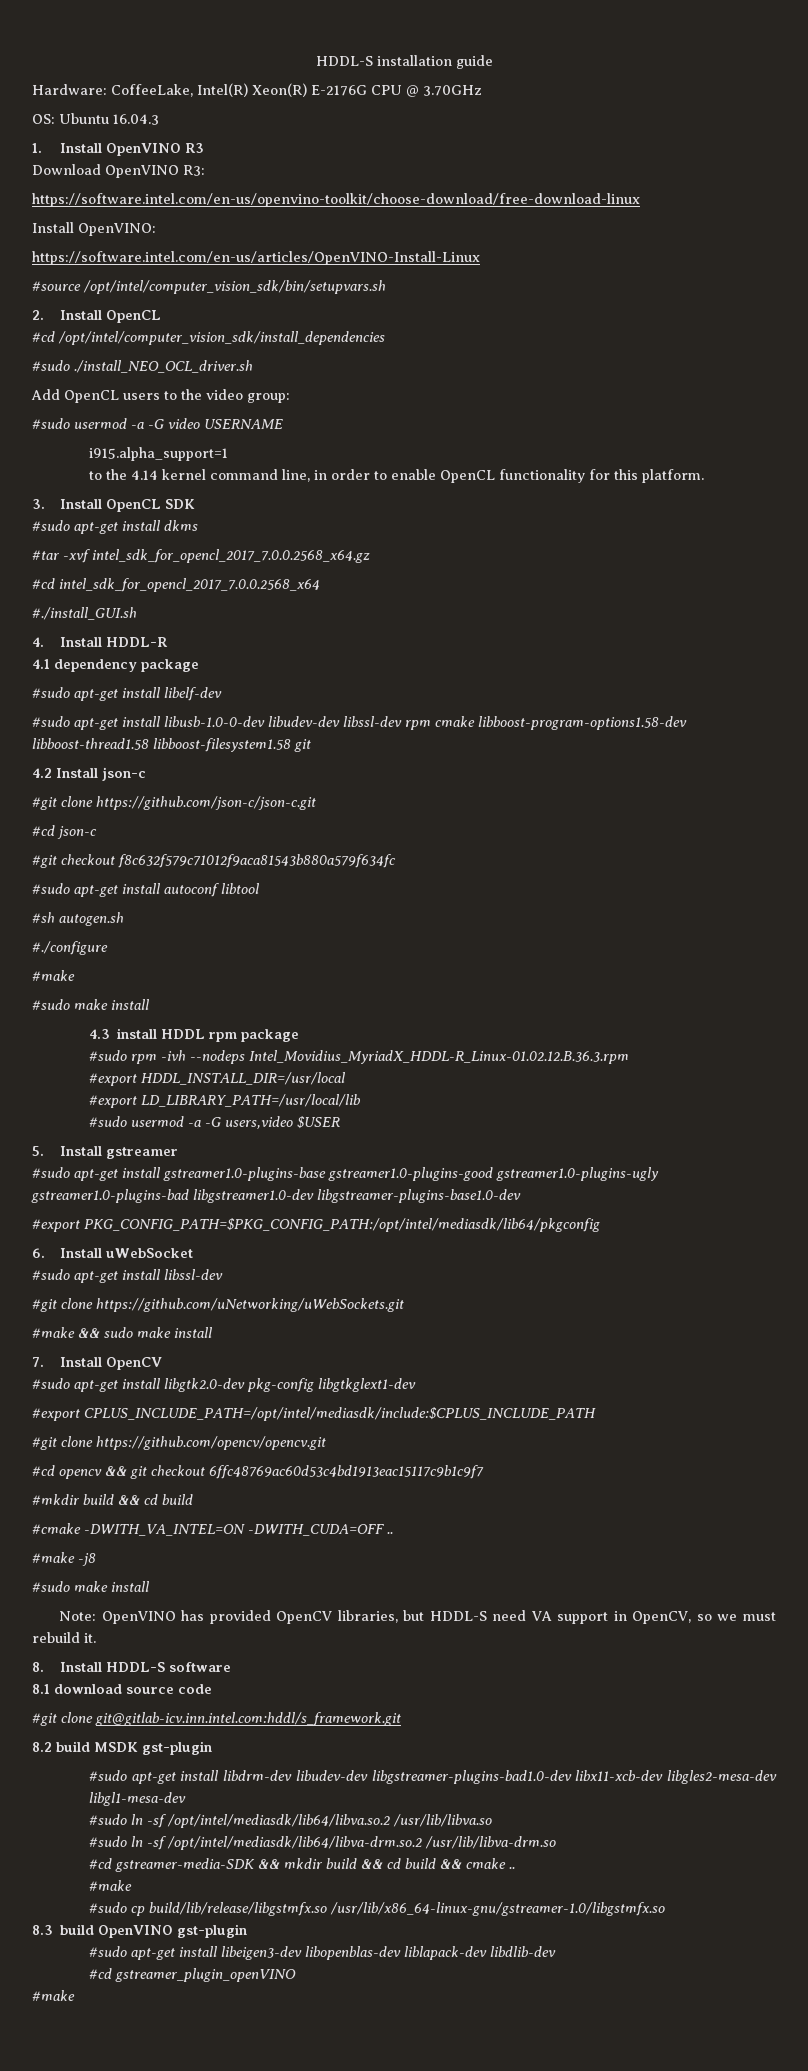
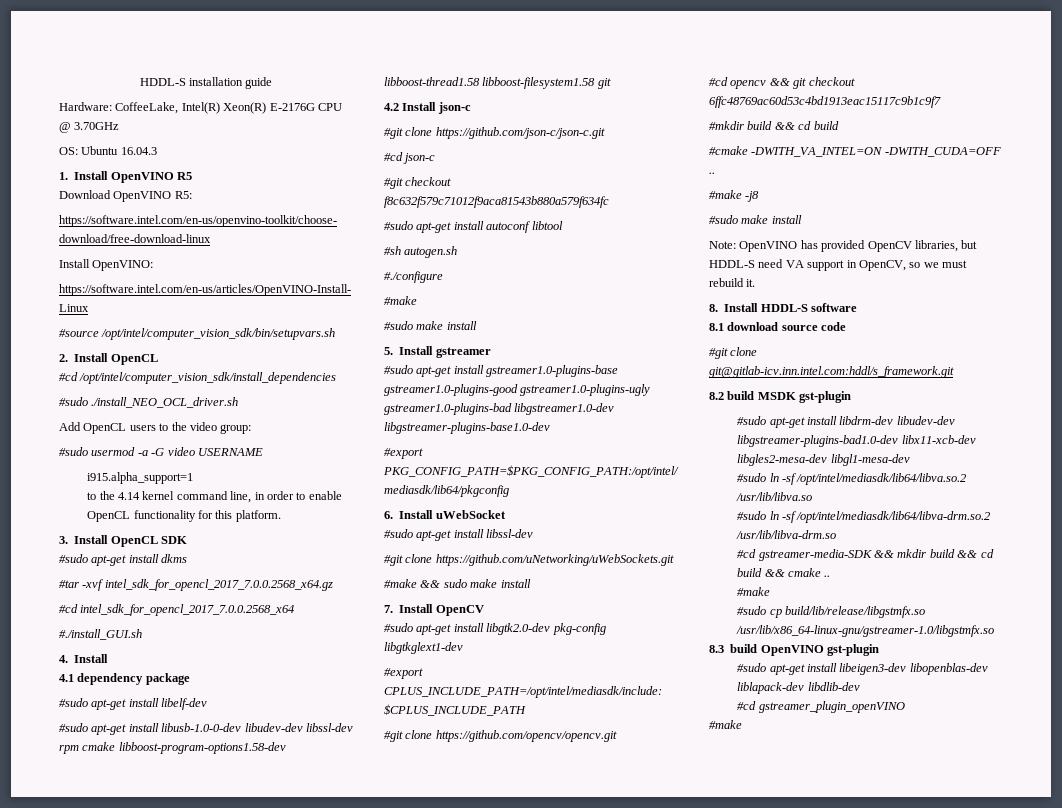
[185,143,205,153] R3 -> [177,172,192,180] R5
[183,165,205,176] R3: -> [174,191,192,199] R5:
[106,637,169,647] HDDL-R -> (109, 658) none
[88,1028,300,1042] [88,1050,629,1064] [88,1072,346,1086] [88,1094,361,1108] [88,1116,340,1129] // 4.3 install HDDL rpm package // #sudo rpm -ivh --nodeps Intel_Movidius_MyriadX_HDDL-R_Linux-01.02.12.B.36.3.rpm // #export HDDL_INSTALL_DIR=/usr/local // #export LD_LIBRARY_PATH=/usr/local/lib // #sudo usermod -a -G users,video $USER -> (477, 325) none

